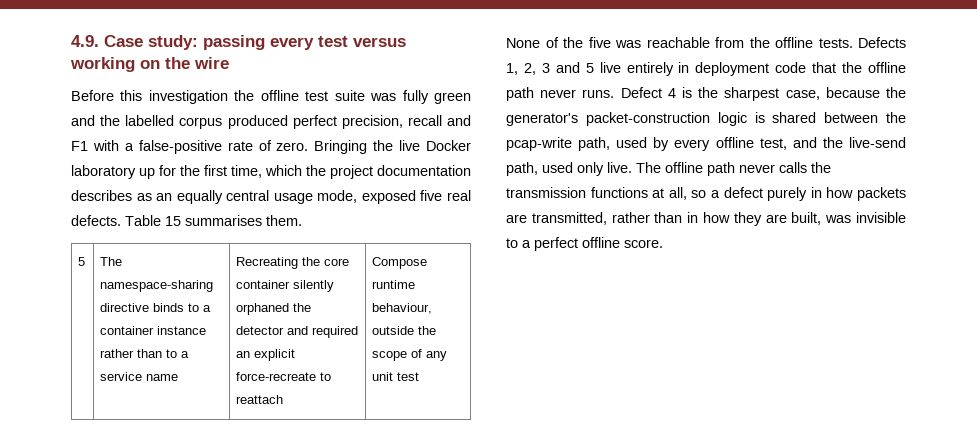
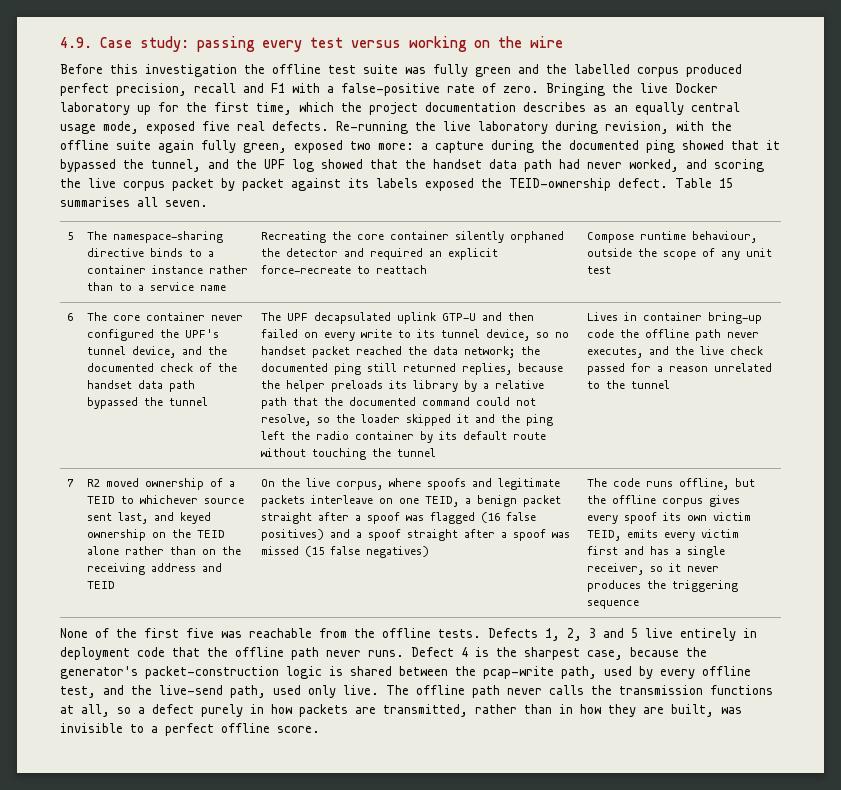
(121, 220) none -> [336,121,732,134] [60,140,780,153] [60,159,764,172] [60,178,668,191] Re-running the live laboratory during revision, with the offline suite again fully green, exposed two more: a capture during the documented ping showed that it bypassed the tunnel, and the UPF log showed that the handset data path had never worked, and scoring the live corpus packet by packet against its labels exposed the TEID-ownership defect.
[266,215,302,226] them. -> [137,197,208,207] all seven.
(420, 376) none -> [66,313,73,321] [86,312,243,321] [86,329,219,341] [86,346,227,358] [86,363,237,372] [86,380,195,392] [86,397,208,409] [260,312,534,324] [260,329,569,341] [260,346,540,358] [260,363,563,375] [260,380,544,392] [260,397,536,409] [260,414,553,426] [260,431,546,443] [260,448,436,460] [586,312,762,324] [586,329,759,341] [586,346,763,358] [586,363,772,375] [586,380,670,389] [66,479,74,487] [86,478,235,490] [86,495,244,504] [86,512,211,524] [86,529,225,541] [86,546,241,555] [86,563,222,575] [86,581,115,589] [260,478,560,490] [260,495,561,507] [260,512,536,524] [260,529,570,541] [260,546,429,558] [586,478,755,490] [586,495,740,507] [586,512,751,524] [586,529,739,541] [586,546,725,558] [586,563,719,575] [586,580,738,592] [586,600,639,609] // 6 | The core container never configured the UPF's tunnel device, and the documented check of the handset data path bypassed the tunnel | The UPF decapsulated uplink GTP-U and then failed on every write to its tunnel device, so no handset packet reached the data network; the documented ping still returned replies, because the helper preloads its library by a relative path that the documented command could not resolve, so the loader skipped it and the ping left the radio container by its default route without touching the tunnel | Lives in container bring-up code the offline path never executes, and the live check passed for a reason unrelated to the tunnel // 7 | R2 moved ownership of a TEID to whichever source sent last, and keyed ownership on the TEID alone rather than on the receiving address and TEID | On the live corpus, where spoofs and legitimate packets interleave on one TEID, a benign packet straight after a spoof was flagged (16 false positives) and a spoof straight after a spoof was missed (15 false negatives) | The code runs offline, but the offline corpus gives every spoof its own victim TEID, emits every victim first and has a single receiver, so it never produces the triggering sequence
(583, 42) none -> [144,628,179,638] first

